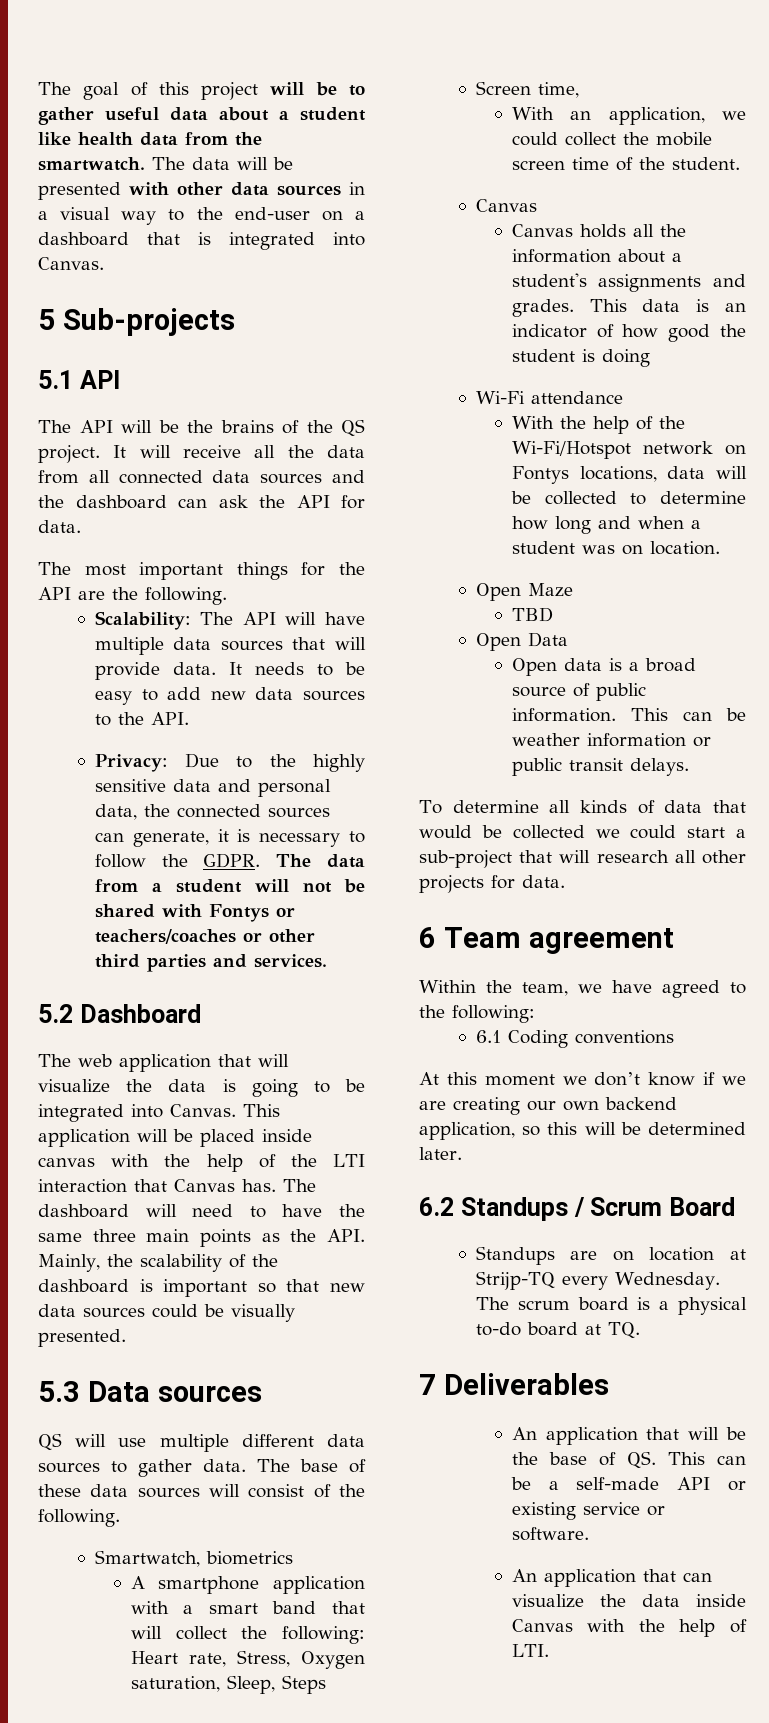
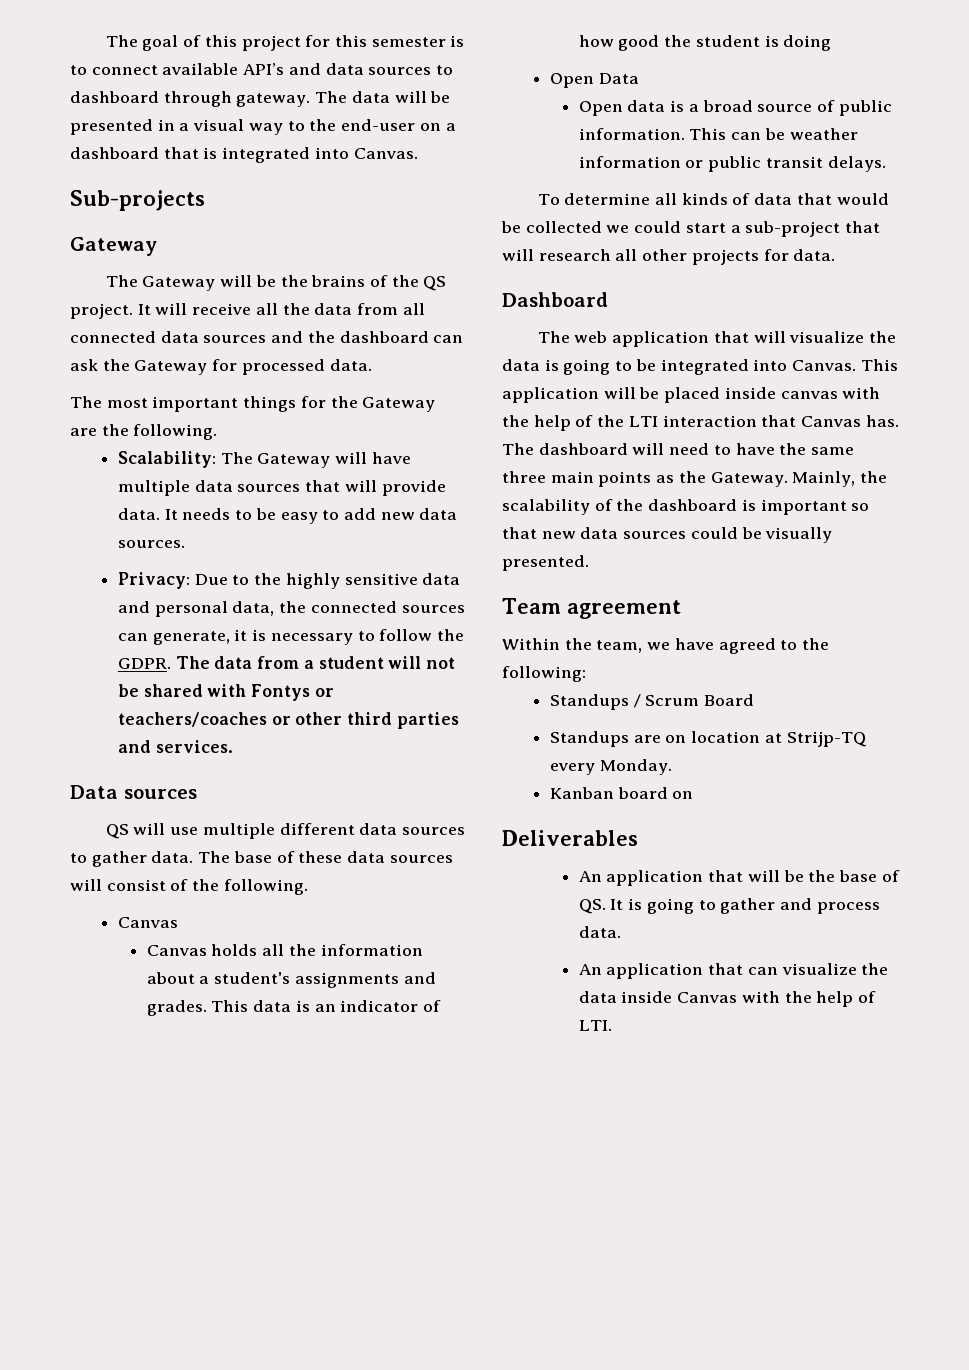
[270,82,365,96] [38,107,366,125] [38,132,262,146] [38,157,145,171] will be to gather useful data about a student like health data from the smartwatch. -> [305,35,465,47] [70,63,454,75] [70,91,311,107] for this semester is to connect available API’s and data sources to dashboard through gateway.
[129,182,341,196] with other data sources -> (153, 127) none
[38,309,55,330] 5 -> (418, 153) none
[38,370,120,389] [38,420,113,433] 5.1 API // The API -> [70,237,157,256] [105,275,216,291] Gateway // The Gateway
[296,495,365,509] API for -> [134,359,325,375] Gateway for processed
[38,587,71,600] API -> [362,397,436,412] Gateway
[242,612,276,625] API -> [257,453,331,468] Gateway
[303,690,365,701] [94,712,189,726] sources to the API. -> [117,540,185,548] sources.
[38,1004,73,1023] 5.2 -> [70,785,197,799] [105,823,465,839] [70,851,453,867] [70,879,308,895] [117,917,178,928] [146,944,423,956] [146,972,436,988] [146,1000,441,1016] [578,35,832,51] [549,73,639,88] [578,100,892,116] [578,128,858,140] [578,156,886,172] [537,193,889,205] [501,221,881,237] [502,249,836,265] Data sources // QS will use multiple different data sources to gather data. The base of these data sources will consist of the following. // Canvas // Canvas holds all the information about a student's assignments and grades. This data is an indicator of how good the student is doing // Open Data // Open data is a broad source of public information. This can be weather information or public transit delays. // To determine all kinds of data that would be collected we could start a sub-project that will research all other projects for data. //
[326,1229,365,1242] API. -> [710,472,788,487] Gateway.
[38,1381,262,1402] [38,1433,365,1452] [38,1459,366,1477] [38,1484,365,1498] [38,1509,120,1527] [94,1550,293,1567] [130,1576,365,1594] [130,1601,365,1614] [130,1626,365,1644] [130,1650,365,1669] [130,1675,326,1694] [475,81,579,98] [511,107,746,125] [511,132,712,146] [511,157,740,171] [475,199,537,212] [511,224,686,238] [511,249,682,263] [511,273,746,292] [511,299,746,317] [511,324,746,342] [511,349,650,367] [475,391,623,404] [511,416,685,434] [511,441,746,459] [511,466,747,484] [510,491,746,505] [511,516,701,534] [511,541,720,555] [475,583,573,601] [511,607,553,622] [475,632,568,651] [511,658,696,676] [511,683,646,701] [511,708,746,722] [511,733,711,747] [511,758,689,776] [419,800,746,814] [419,825,746,839] [419,850,746,868] [419,875,565,893] [419,927,436,948] 5.3 Data sources // QS will use multiple different data sources to gather data. The base of these data sources will consist of the following. // Smartwatch, biometrics // A smartphone application with a smart band that will collect the following: Heart rate, Stress, Oxygen saturation, Sleep, Steps // Screen time, // With an application, we could collect the mobile screen time of the student. // Canvas // Canvas holds all the information about a student's assignments and grades. This data is an indicator of how good the student is doing // Wi-Fi attendance // With the help of the Wi-Fi/Hotspot network on Fontys locations, data will be collected to determine how long and when a student was on location. // Open Maze // TBD // Open Data // Open data is a broad source of public information. This can be weather information or public transit delays. // To determine all kinds of data that would be collected we could start a sub-project that will research all other projects for data. // 6 -> (589, 563) none
[475,1030,674,1048] [419,1072,746,1086] [419,1097,677,1115] [419,1122,746,1140] [419,1147,462,1160] [419,1197,454,1216] 6.1 Coding conventions // At this moment we don’t know if we are creating our own backend application, so this will be determined later. // 6.2 -> (586, 674) none
[614,1272,720,1290] [475,1297,747,1315] [475,1322,640,1339] [419,1374,436,1395] Wednesday. The scrum board is a physical to-do board at TQ. // 7 -> [599,759,672,775] [549,787,694,799] Monday. // Kanban board on //
[667,1452,746,1465] [510,1477,746,1491] [511,1502,665,1520] [511,1527,589,1541] This can be a self-made API or existing service or software. -> [610,898,880,914] [578,926,621,938] It is going to gather and process data.

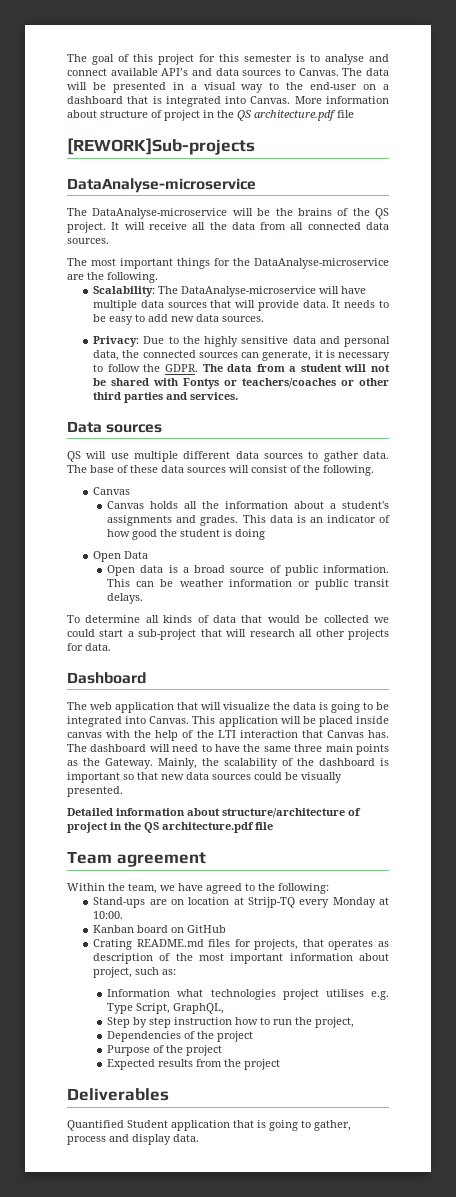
(87, 70) none -> [325,54,389,65] analyse and
[70,91,311,107] dashboard through gateway. -> [298,68,339,76] Canvas.
[70,190,205,211] [70,237,157,256] [105,275,216,291] // Sub-projects // Gateway // The Gateway -> [294,96,389,104] [67,110,354,121] [67,138,255,155] [67,178,256,193] [67,208,228,219] More information about structure of project in the QS architecture.pdf file // [REWORK]Sub-projects // DataAnalyse-microservice // The DataAnalyse-microservice
[203,331,464,343] [70,359,372,375] sources and the dashboard can ask the Gateway for processed data. -> [67,238,109,244] sources.
[362,397,436,412] Gateway -> [254,258,389,269] DataAnalyse-microservice
[257,453,331,468] Gateway -> [181,286,317,297] DataAnalyse-microservice
(589, 563) none -> [67,808,361,818] [67,822,273,833] // Detailed information about structure/architecture of project in the QS architecture.pdf file
[549,694,755,710] [549,731,629,747] Standups / Scrum Board // Standups -> [93,897,146,908] Stand-ups
[599,759,672,775] Monday. -> [332,897,389,908] [93,911,124,919] Monday at 10:00.
[502,830,638,846] [578,870,900,886] [578,898,880,914] [578,926,621,938] [578,963,889,979] [578,991,876,1007] [578,1020,612,1031] // Deliverables // An application that will be the base of QS. It is going to gather and process data. // An application that can visualize the data inside Canvas with the help of LTI. -> [187,925,227,933] [93,939,389,950] [93,953,390,964] [93,967,177,978] [107,989,389,1000] [107,1003,225,1014] [107,1017,355,1028] [107,1031,254,1042] [107,1045,223,1056] [107,1059,281,1070] [67,1088,169,1101] [67,1120,351,1131] [67,1134,199,1145] GitHub // Crating README.md files for projects, that operates as description of the most important information about project, such as: // Information what technologies project utilises e.g. Type Script, GraphQL, // Step by step instruction how to run the project, // Dependencies of the project // Purpose of the project // Expected results from the project // Deliverables // Quantified Student application that is going to gather, process and display data.

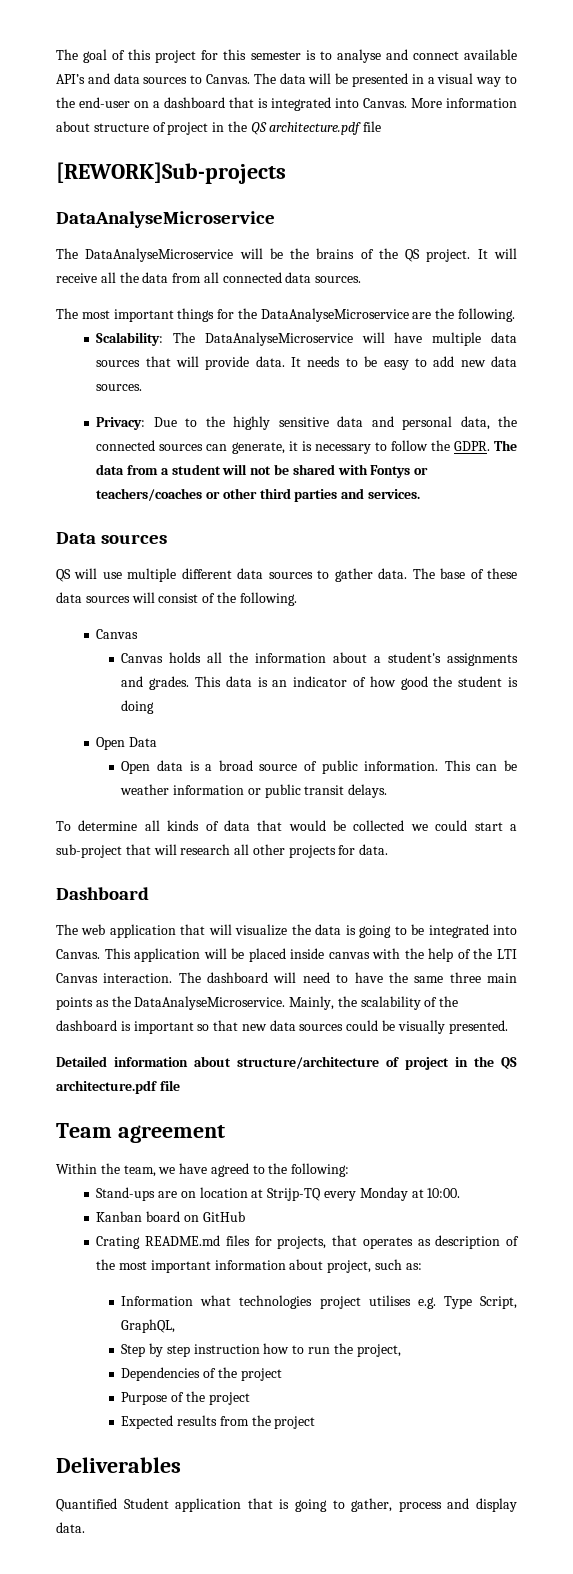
[67,178,256,193] [67,208,228,219] DataAnalyse-microservice // The DataAnalyse-microservice -> [56,211,275,228] [56,248,234,262] DataAnalyseMicroservice // The DataAnalyseMicroservice
[254,258,389,269] DataAnalyse-microservice -> [260,308,409,322] DataAnalyseMicroservice
[181,286,317,297] DataAnalyse-microservice -> [204,332,353,346] DataAnalyseMicroservice
[239,730,389,738] interaction that Canvas has. -> [56,973,173,983] Canvas interaction.
[105,758,153,769] Gateway. -> [134,996,286,1010] DataAnalyseMicroservice.

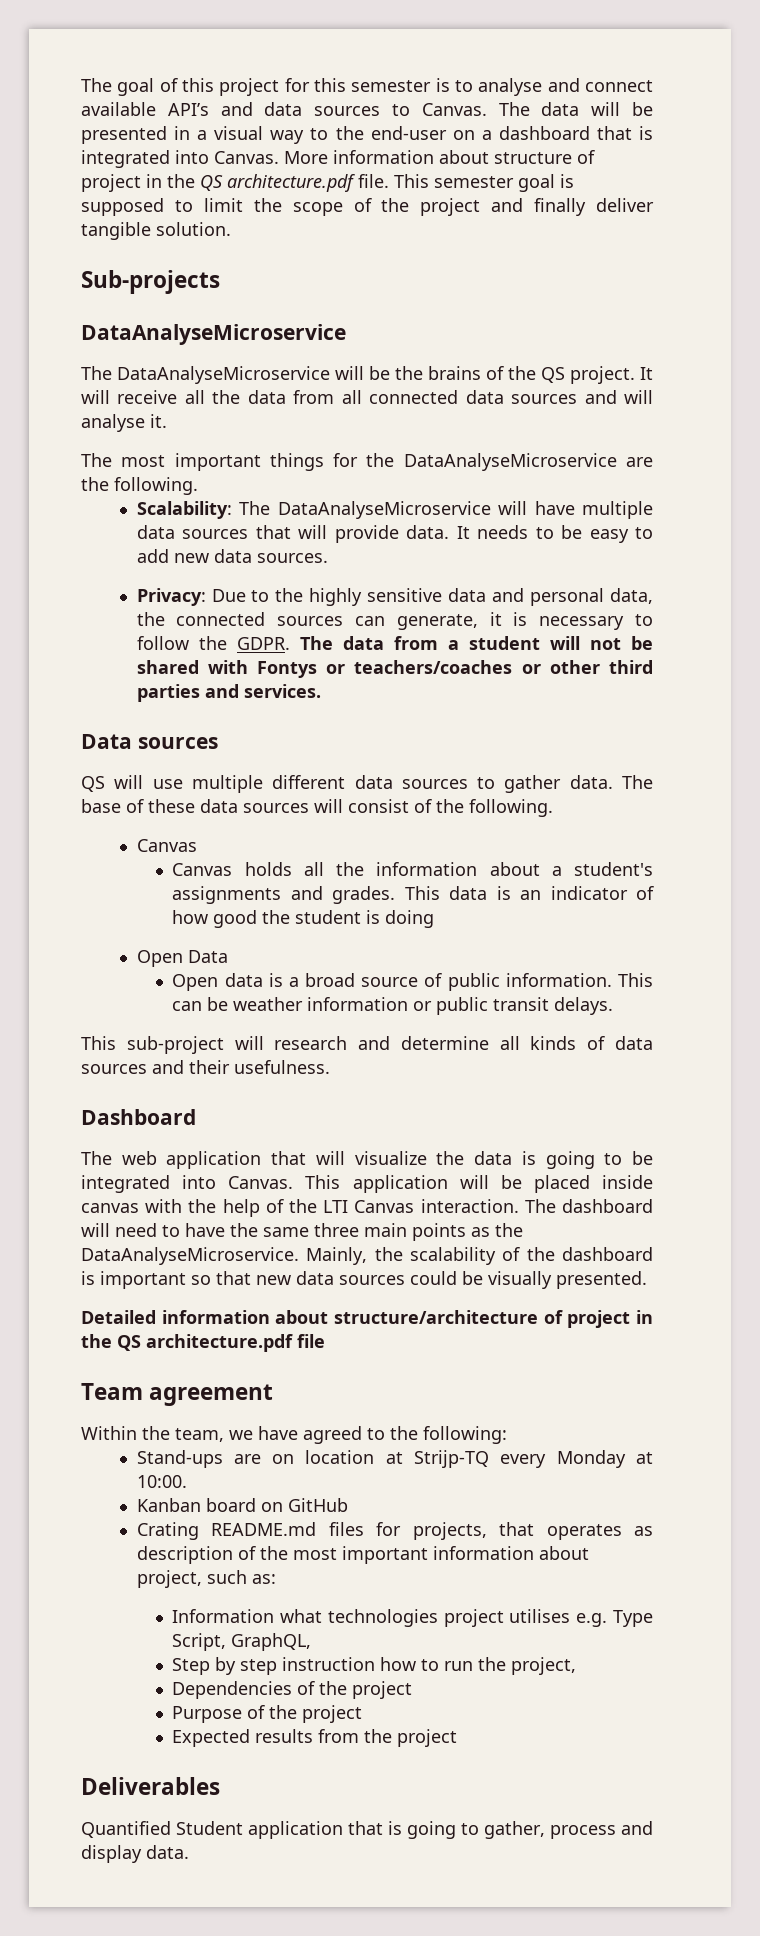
[363,121,382,132] [56,162,286,184] file // [REWORK]Sub-projects -> [358,174,574,192] [81,198,654,216] [81,222,231,240] [81,270,220,294] file. This semester goal is supposed to limit the scope of the project and finally deliver tangible solution. // Sub-projects
[315,276,362,283] sources. -> [511,390,653,404] [81,414,167,432] sources and will analyse it.
[56,821,71,831] To -> [81,1036,391,1054] This sub-project will research and
[257,820,517,831] [56,844,389,858] that would be collected we could start a sub-project that will research all other projects for data. -> [81,1060,330,1074] sources and their usefulness.

